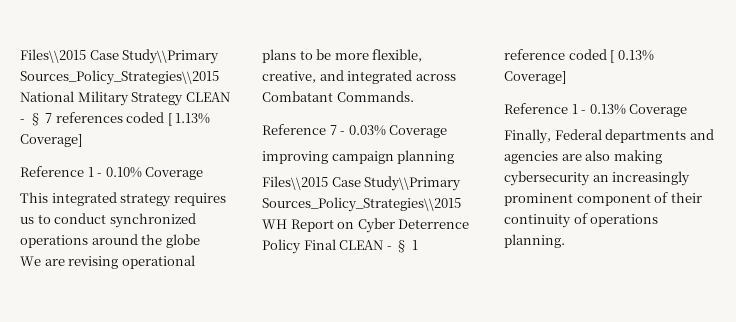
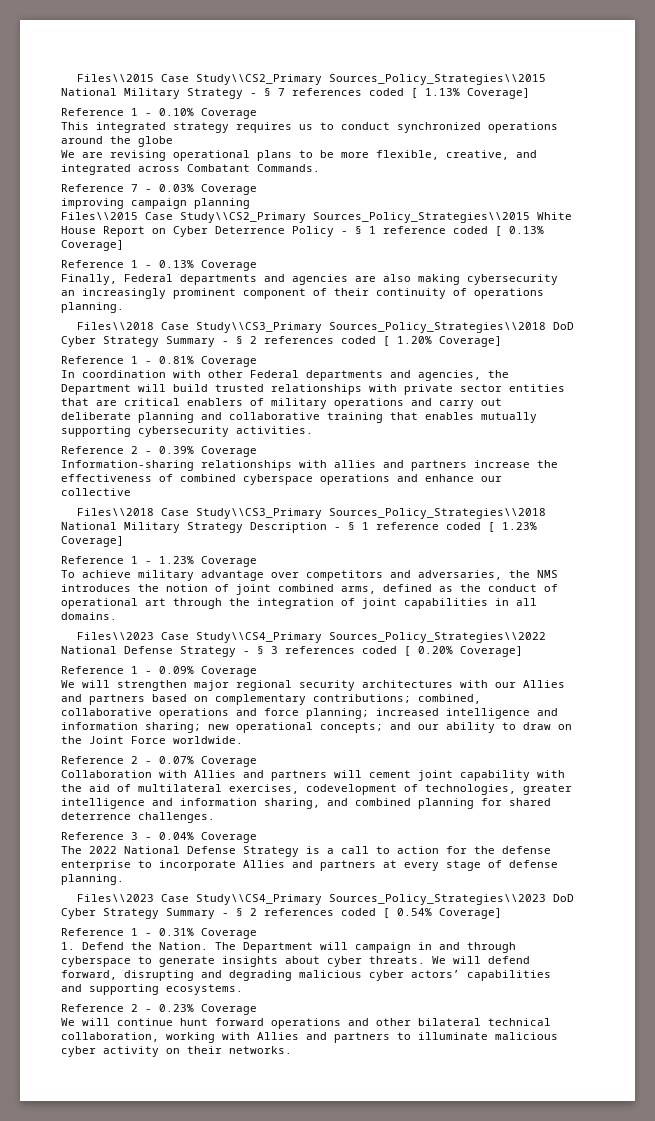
[20,49,220,64] Files\\2015 Case Study\\Primary -> [77,74,323,85] Files\\2015 Case Study\\CS2_Primary
[185,92,230,102] CLEAN -> (243, 93) none
[364,176,462,191] [262,197,461,212] [262,219,287,229] Study\\Primary Sources_Policy_Strategies\\2015 WH -> [180,212,572,223] [61,226,96,234] Study\\CS2_Primary Sources_Policy_Strategies\\2015 White House
[303,239,384,250] Final CLEAN -> (334, 231) none
(565, 241) none -> [77,322,575,333] [61,336,502,347] [61,356,257,367] [61,370,509,381] [61,384,565,395] [61,398,502,409] [61,412,537,423] [61,426,313,437] [61,446,257,457] [61,460,558,471] [61,474,502,485] [61,488,131,496] [77,508,547,519] [61,522,537,533] [61,536,124,547] [61,556,257,567] [61,570,558,581] [61,584,558,595] [61,598,537,609] [61,612,117,620] [77,632,547,643] [61,646,523,657] [61,666,257,677] [61,680,565,691] [61,694,481,705] [61,708,558,719] [61,722,572,733] [61,736,243,744] [61,756,257,767] [61,770,565,781] [61,784,572,795] [61,798,551,809] [61,812,215,823] [61,832,257,843] [61,846,551,857] [61,860,558,871] [61,874,124,885] [77,894,575,905] [61,908,502,919] [61,928,257,939] [61,942,516,953] [61,956,530,967] [61,970,551,981] [61,984,243,995] [61,1004,257,1015] [61,1018,551,1029] [61,1032,558,1043] [61,1046,292,1057] // Files\\2018 Case Study\\CS3_Primary Sources_Policy_Strategies\\2018 DoD Cyber Strategy Summary - § 2 references coded [ 1.20% Coverage] // Reference 1 - 0.81% Coverage // In coordination with other Federal departments and agencies, the Department will build trusted relationships with private sector entities that are critical enablers of military operations and carry out deliberate planning and collaborative training that enables mutually supporting cybersecurity activities. // Reference 2 - 0.39% Coverage // Information-sharing relationships with allies and partners increase the effectiveness of combined cyberspace operations and enhance our collective // Files\\2018 Case Study\\CS3_Primary Sources_Policy_Strategies\\2018 National Military Strategy Description - § 1 reference coded [ 1.23% Coverage] // Reference 1 - 1.23% Coverage // To achieve military advantage over competitors and adversaries, the NMS introduces the notion of joint combined arms, defined as the conduct of operational art through the integration of joint capabilities in all domains. // Files\\2023 Case Study\\CS4_Primary Sources_Policy_Strategies\\2022 National Defense Strategy - § 3 references coded [ 0.20% Coverage] // Reference 1 - 0.09% Coverage // We will strengthen major regional security architectures with our Allies and partners based on complementary contributions; combined, collaborative operations and force planning; increased intelligence and information sharing; new operational concepts; and our ability to draw on the Joint Force worldwide. // Reference 2 - 0.07% Coverage // Collaboration with Allies and partners will cement joint capability with the aid of multilateral exercises, codevelopment of technologies, greater intelligence and information sharing, and combined planning for shared deterrence challenges. // Reference 3 - 0.04% Coverage // The 2022 National Defense Strategy is a call to action for the defense enterprise to incorporate Allies and partners at every stage of defense planning. // Files\\2023 Case Study\\CS4_Primary Sources_Policy_Strategies\\2023 DoD Cyber Strategy Summary - § 2 references coded [ 0.54% Coverage] // Reference 1 - 0.31% Coverage // 1. Defend the Nation. The Department will campaign in and through cyberspace to generate insights about cyber threats. We will defend forward, disrupting and degrading malicious cyber actors’ capabilities and supporting ecosystems. // Reference 2 - 0.23% Coverage // We will continue hunt forward operations and other bilateral technical collaboration, working with Allies and partners to illuminate malicious cyber activity on their networks.

